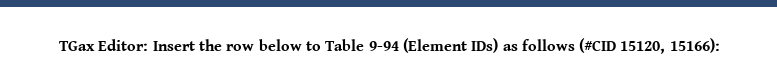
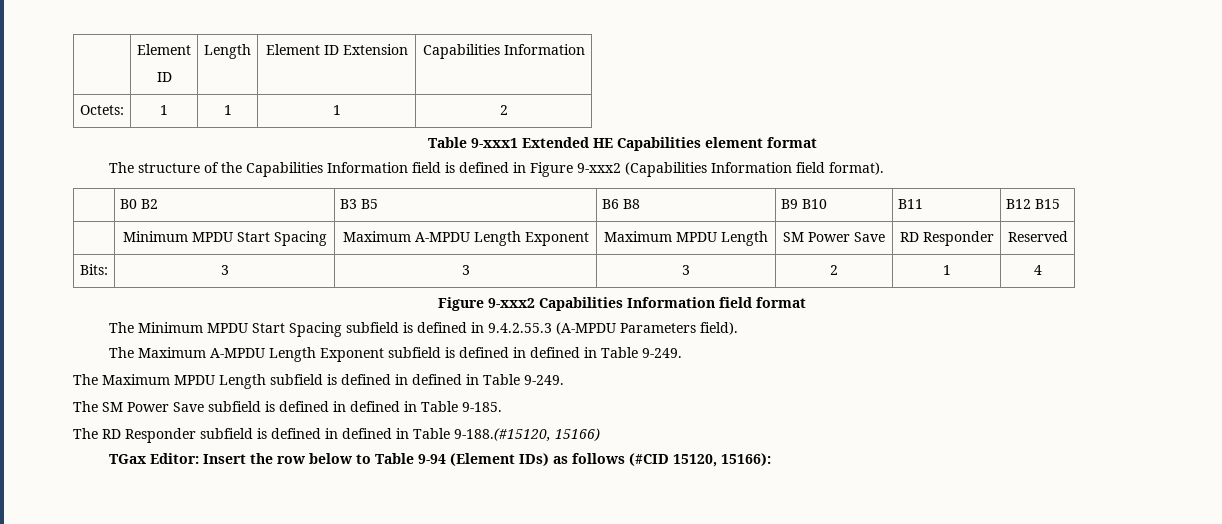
(58, 46) none -> [137,44,191,55] [156,72,172,82] [204,44,251,59] [265,44,408,55] [422,44,585,59] [80,105,124,115] [160,105,168,115] [223,105,232,115] [332,105,341,115] [499,105,508,115] [427,137,817,151] [109,162,885,177] [120,199,159,209] [340,199,379,209] [602,199,641,209] [781,199,828,209] [898,199,924,209] [1006,199,1061,209] [122,231,327,246] [342,231,589,246] [604,231,768,246] [783,232,885,242] [899,231,994,246] [1007,231,1068,242] [80,264,108,275] [220,265,229,275] [461,265,470,275] [682,265,690,275] [830,265,838,275] [942,265,951,275] [1033,265,1042,275] [438,297,806,311] [109,322,739,337] [109,347,683,362] [73,374,564,389] [73,401,502,412] [73,428,600,443] | Element // ID | Length | Element ID Extension | Capabilities Information // Octets: | 1 | 1 | 1 | 2 // Table 9-xxx1 Extended HE Capabilities element format // The structure of the Capabilities Information field is defined in Figure 9-xxx2 (Capabilities Information field format). // | B0 B2 | B3 B5 | B6 B8 | B9 B10 | B11 | B12 B15 // | Minimum MPDU Start Spacing | Maximum A-MPDU Length Exponent | Maximum MPDU Length | SM Power Save | RD Responder | Reserved // Bits: | 3 | 3 | 3 | 2 | 1 | 4 // Figure 9-xxx2 Capabilities Information field format // The Minimum MPDU Start Spacing subfield is defined in 9.4.2.55.3 (A-MPDU Parameters field). // The Maximum A-MPDU Length Exponent subfield is defined in defined in Table 9-249. // The Maximum MPDU Length subfield is defined in defined in Table 9-249. // The SM Power Save subfield is defined in defined in Table 9-185. // The RD Responder subfield is defined in defined in Table 9-188.(#15120, 15166) //

